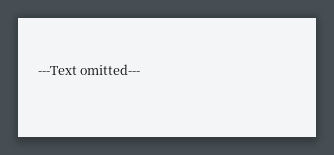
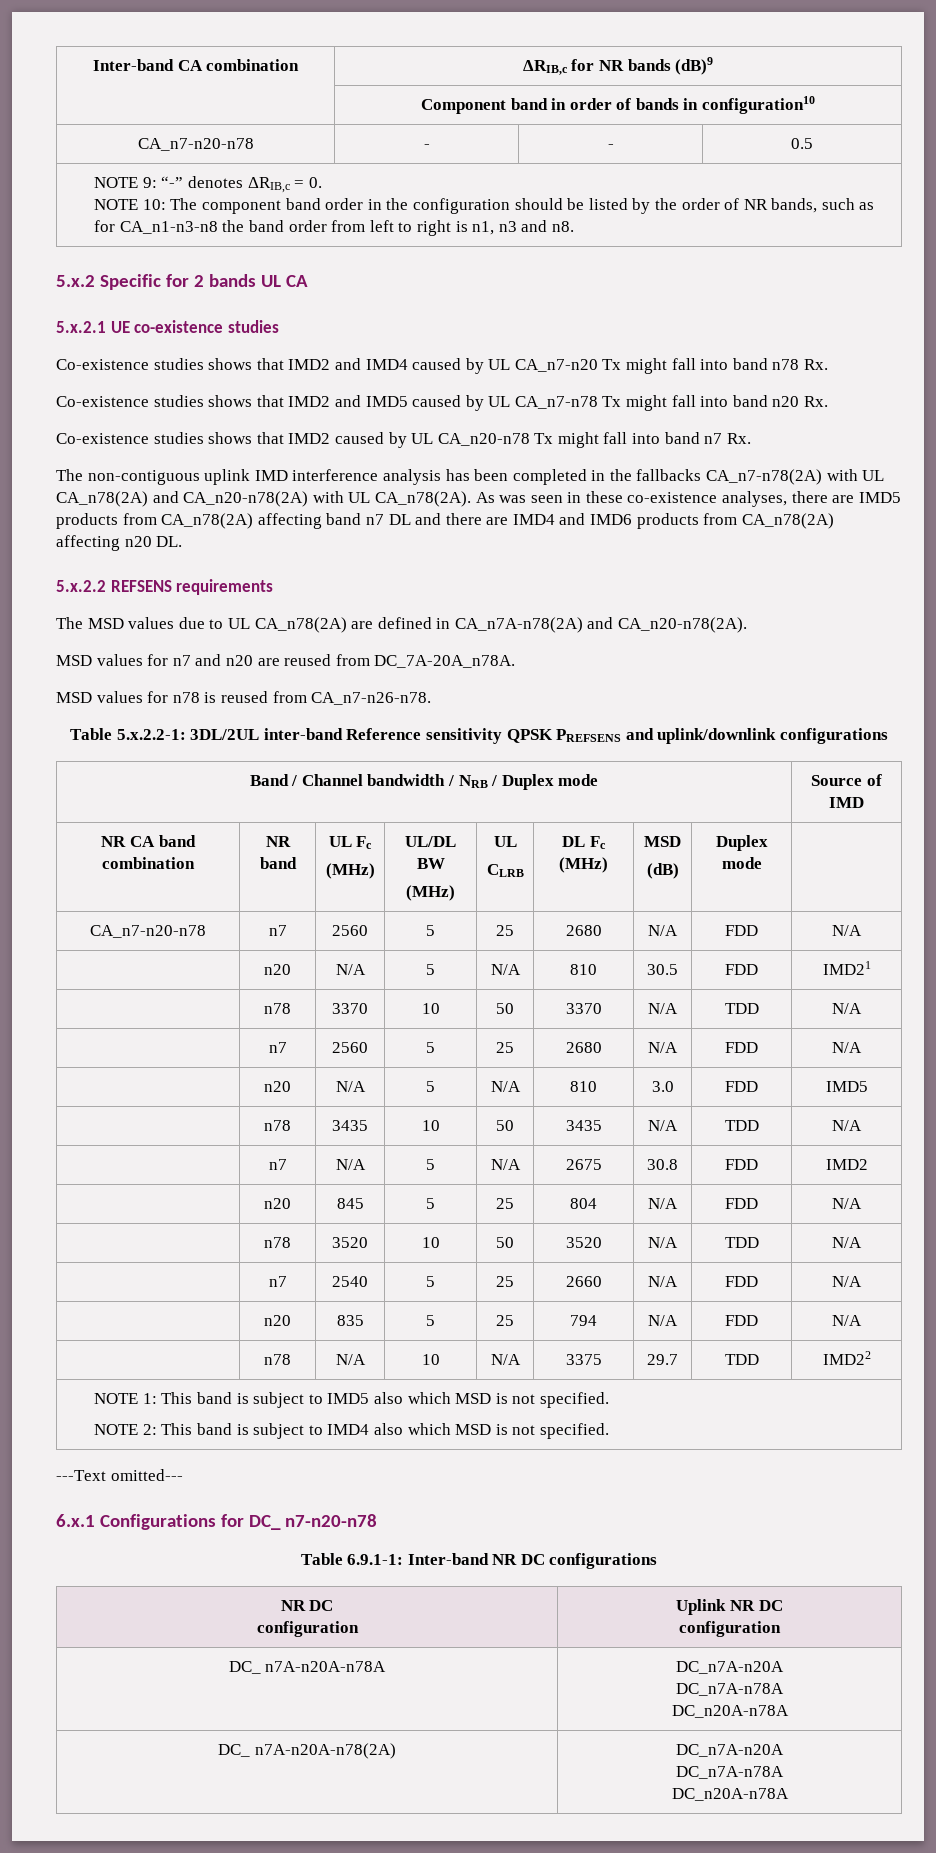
[38,64,141,75] ---Text omitted--- -> [92,59,300,71] [522,57,714,75] [420,96,816,114] [137,138,254,151] [423,144,430,149] [607,144,614,149] [791,138,813,149] [94,176,322,193] [94,198,875,214] [94,220,574,236] [56,274,308,290] [56,320,279,333] [56,358,829,374] [56,395,829,411] [56,432,751,448] [56,469,885,485] [56,491,901,507] [56,513,834,529] [56,535,183,551] [56,579,274,595] [56,617,748,633] [56,654,516,668] [56,691,432,705] [70,728,888,744] [249,774,599,790] [811,774,882,786] [829,797,864,808] [101,835,196,847] [102,857,195,869] [265,836,291,847] [259,857,297,869] [328,836,373,849] [325,863,375,879] [405,836,456,847] [416,858,445,869] [406,885,455,901] [493,836,517,847] [486,864,524,877] [562,836,606,849] [559,857,608,873] [644,836,681,847] [646,863,679,879] [715,835,768,851] [721,857,762,869] [90,925,206,938] [268,925,287,936] [332,925,368,936] [426,925,435,936] [496,925,514,936] [565,925,602,936] [648,925,678,936] [725,925,758,936] [832,925,862,936] [264,964,291,975] [335,964,366,975] [426,964,435,975] [490,964,521,975] [570,964,597,975] [647,964,678,975] [725,964,758,975] [822,961,871,975] [264,1003,291,1014] [332,1003,368,1014] [421,1003,440,1014] [496,1003,514,1014] [565,1003,602,1014] [648,1003,678,1014] [724,1003,759,1014] [832,1003,862,1014] [268,1042,287,1053] [332,1042,368,1053] [426,1042,435,1053] [496,1042,514,1053] [565,1042,602,1053] [648,1042,678,1053] [725,1042,758,1053] [832,1042,862,1053] [264,1081,291,1092] [335,1081,366,1092] [426,1081,435,1092] [490,1081,521,1092] [570,1081,597,1092] [651,1081,674,1092] [725,1081,758,1092] [825,1081,868,1092] [264,1120,291,1131] [332,1120,368,1131] [421,1120,440,1131] [496,1120,514,1131] [565,1120,602,1131] [648,1120,678,1131] [724,1120,759,1131] [832,1120,862,1131] [268,1159,287,1170] [335,1159,366,1170] [426,1159,435,1170] [490,1159,521,1170] [565,1159,602,1170] [647,1159,678,1170] [725,1159,758,1170] [825,1159,868,1170] [264,1198,291,1209] [336,1198,364,1209] [426,1198,435,1209] [496,1198,514,1209] [570,1198,597,1209] [648,1198,678,1209] [725,1198,758,1209] [832,1198,862,1209] [264,1237,291,1248] [332,1237,368,1248] [421,1237,440,1248] [496,1237,514,1248] [565,1237,602,1248] [648,1237,678,1248] [724,1237,759,1248] [832,1237,862,1248] [268,1276,287,1287] [332,1276,368,1287] [426,1276,435,1287] [496,1276,514,1287] [565,1276,602,1287] [648,1276,678,1287] [725,1276,758,1287] [832,1276,862,1287] [264,1315,291,1326] [336,1315,364,1326] [426,1315,435,1326] [496,1315,514,1326] [570,1315,597,1326] [648,1315,678,1326] [725,1315,758,1326] [832,1315,862,1326] [264,1354,291,1365] [335,1354,366,1365] [421,1354,440,1365] [490,1354,521,1365] [565,1354,602,1365] [647,1354,678,1365] [724,1354,759,1365] [822,1351,871,1365] [94,1392,609,1408] [94,1423,609,1439] [56,1469,183,1481] [56,1514,377,1530] [300,1553,658,1569] [280,1600,334,1611] [256,1621,359,1637] [676,1599,783,1615] [679,1621,781,1637] [228,1661,387,1674] [676,1661,784,1674] [676,1683,784,1696] [671,1705,789,1718] [218,1743,396,1759] [676,1744,784,1757] [676,1766,784,1779] [671,1788,789,1801] Inter-band CA combination | ΔRIB,c for NR bands (dB)9 // | Component band in order of bands in configuration10 // CA_n7-n20-n78 | - | - | 0.5 // NOTE 9: “-” denotes ΔRIB,c = 0. // NOTE 10: The component band order in the configuration should be listed by the order of NR bands, such as for CA_n1-n3-n8 the band order from left to right is n1, n3 and n8. // 5.x.2 Specific for 2 bands UL CA // 5.x.2.1 UE co-existence studies // Co-existence studies shows that IMD2 and IMD4 caused by UL CA_n7-n20 Tx might fall into band n78 Rx. // Co-existence studies shows that IMD2 and IMD5 caused by UL CA_n7-n78 Tx might fall into band n20 Rx. // Co-existence studies shows that IMD2 caused by UL CA_n20-n78 Tx might fall into band n7 Rx. // The non-contiguous uplink IMD interference analysis has been completed in the fallbacks CA_n7-n78(2A) with UL CA_n78(2A) and CA_n20-n78(2A) with UL CA_n78(2A). As was seen in these co-existence analyses, there are IMD5 products from CA_n78(2A) affecting band n7 DL and there are IMD4 and IMD6 products from CA_n78(2A) affecting n20 DL. // 5.x.2.2 REFSENS requirements // The MSD values due to UL CA_n78(2A) are defined in CA_n7A-n78(2A) and CA_n20-n78(2A). // MSD values for n7 and n20 are reused from DC_7A-20A_n78A. // MSD values for n78 is reused from CA_n7-n26-n78. // Table 5.x.2.2-1: 3DL/2UL inter-band Reference sensitivity QPSK PREFSENS and uplink/downlink configurations // Band / Channel bandwidth / NRB / Duplex mode | Source of IMD // NR CA band combination | NR band | UL Fc // (MHz) | UL/DL BW // (MHz) | UL // CLRB | DL Fc (MHz) | MSD // (dB) | Duplex mode | // CA_n7-n20-n78 | n7 | 2560 | 5 | 25 | 2680 | N/A | FDD | N/A // | n20 | N/A | 5 | N/A | 810 | 30.5 | FDD | IMD21 // | n78 | 3370 | 10 | 50 | 3370 | N/A | TDD | N/A // | n7 | 2560 | 5 | 25 | 2680 | N/A | FDD | N/A // | n20 | N/A | 5 | N/A | 810 | 3.0 | FDD | IMD5 // | n78 | 3435 | 10 | 50 | 3435 | N/A | TDD | N/A // | n7 | N/A | 5 | N/A | 2675 | 30.8 | FDD | IMD2 // | n20 | 845 | 5 | 25 | 804 | N/A | FDD | N/A // | n78 | 3520 | 10 | 50 | 3520 | N/A | TDD | N/A // | n7 | 2540 | 5 | 25 | 2660 | N/A | FDD | N/A // | n20 | 835 | 5 | 25 | 794 | N/A | FDD | N/A // | n78 | N/A | 10 | N/A | 3375 | 29.7 | TDD | IMD22 // NOTE 1: This band is subject to IMD5 also which MSD is not specified. // NOTE 2: This band is subject to IMD4 also which MSD is not specified. // ---Text omitted--- // 6.x.1 Configurations for DC_ n7-n20-n78 // Table 6.9.1-1: Inter-band NR DC configurations // NR DC // configuration | Uplink NR DC // configuration // DC_ n7A-n20A-n78A | DC_n7A-n20A // DC_n7A-n78A // DC_n20A-n78A // DC_ n7A-n20A-n78(2A) | DC_n7A-n20A // DC_n7A-n78A // DC_n20A-n78A

